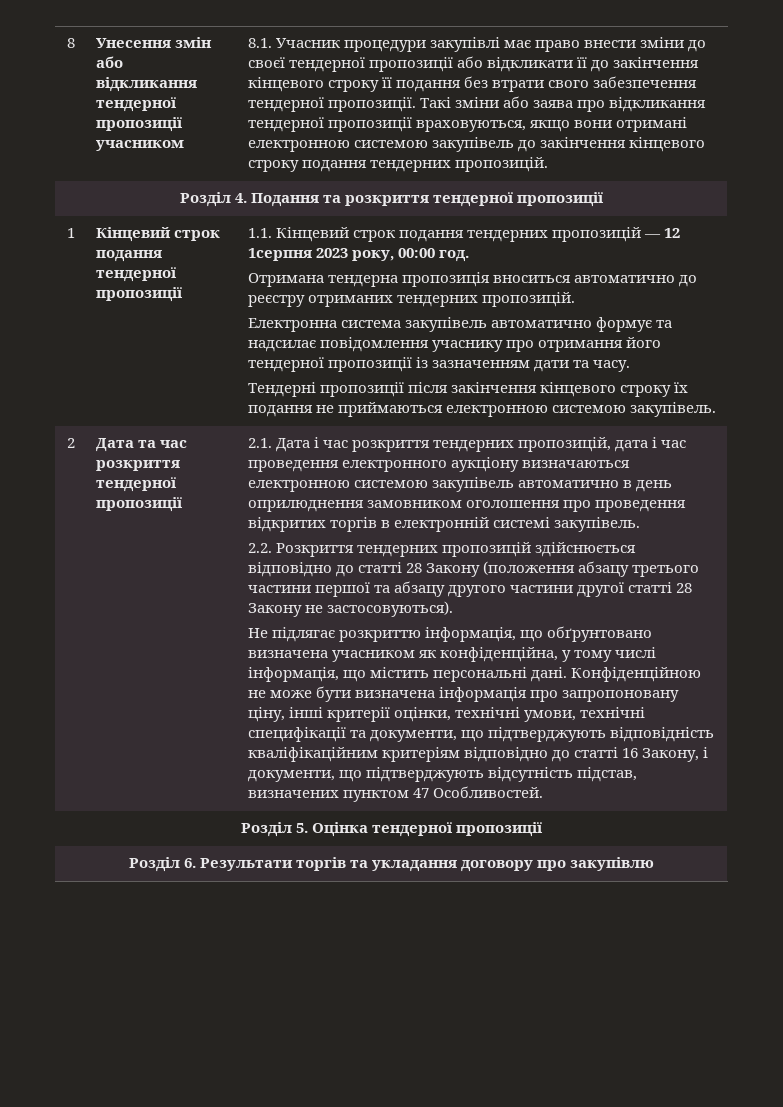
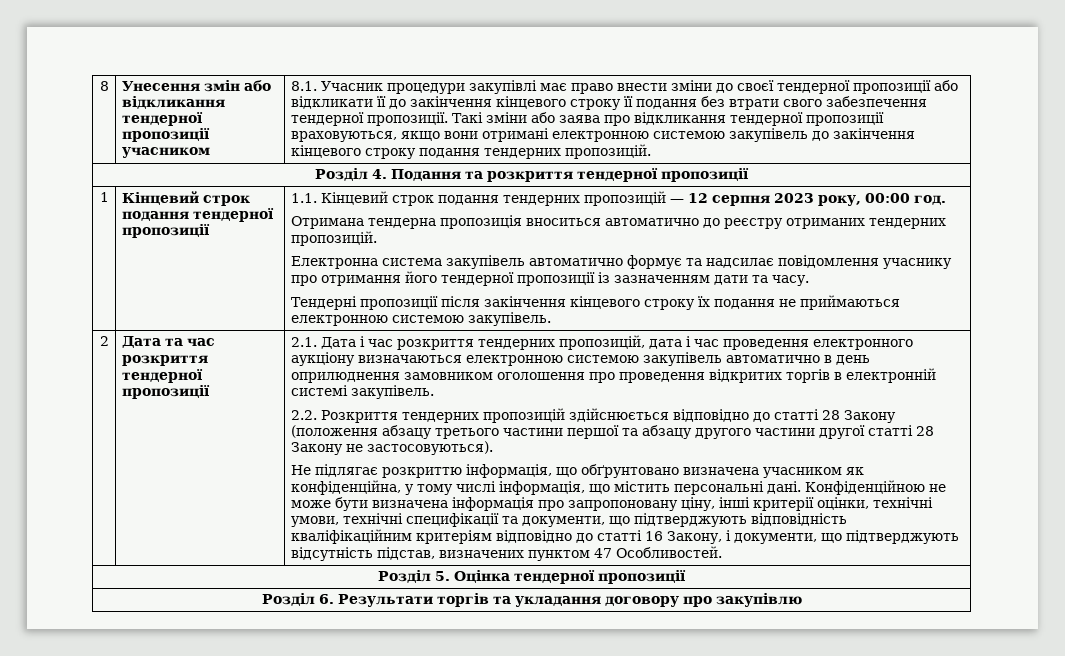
[247,248,312,261] 1серпня -> [711,195,770,206] серпня

